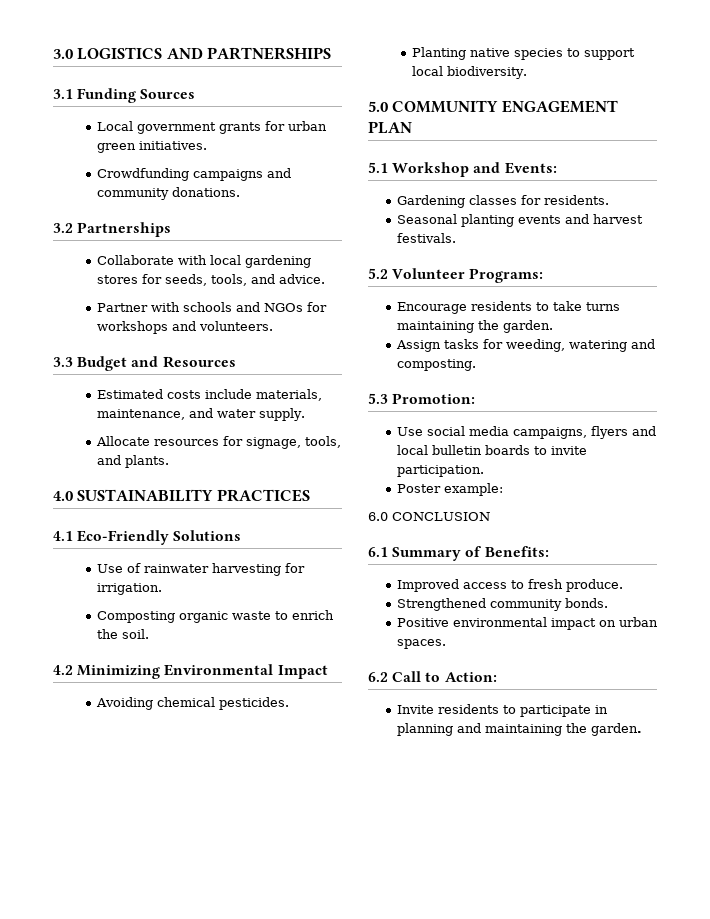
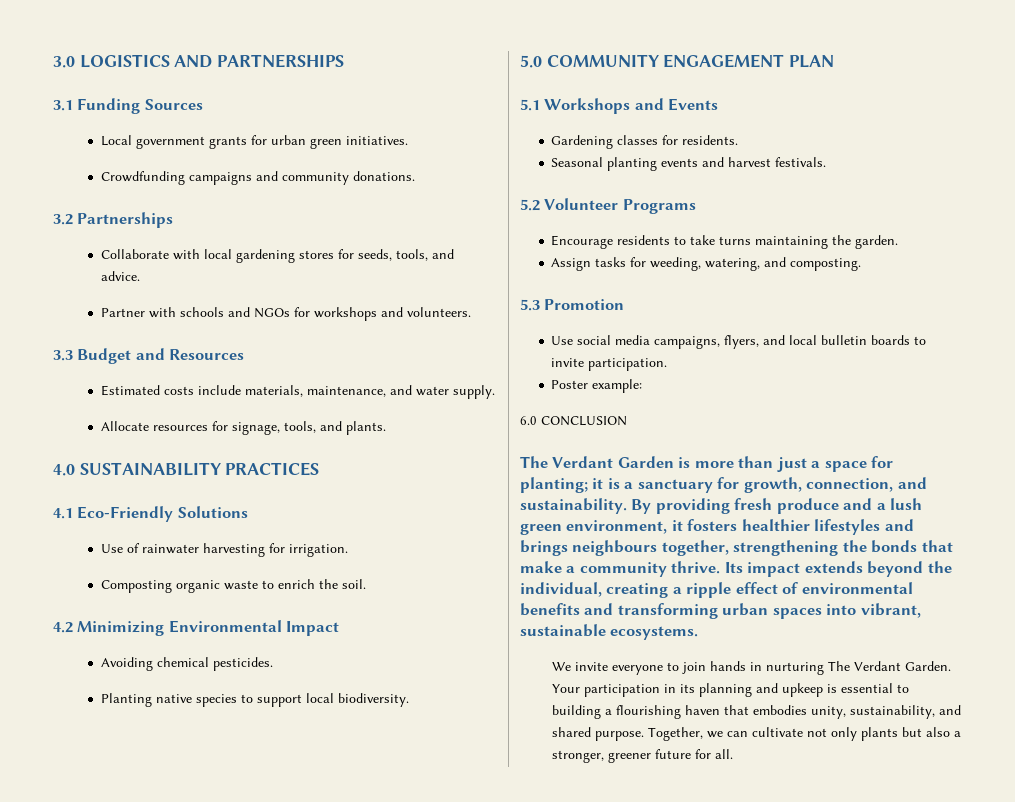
[392,162,557,177] Workshop and Events: -> [544,98,719,114] Workshops and Events
[469,268,544,283] Programs: -> [622,199,696,214] Programs
[568,340,627,352] watering -> [705,258,761,271] watering,
[392,393,476,404] Promotion: -> [544,299,625,310] Promotion
[590,426,628,439] flyers -> [724,335,760,349] flyers,
[368,546,549,561] [396,579,623,592] [396,598,608,611] [396,617,658,630] [396,639,446,649] [368,671,497,682] [396,704,608,717] [396,723,642,736] 6.1 Summary of Benefits: // Improved access to fresh produce. // Strengthened community bonds. // Positive environmental impact on urban spaces. // 6.2 Call to Action: // Invite residents to participate in planning and maintaining the garden. -> [520,456,894,472] [520,477,927,493] [520,498,923,514] [520,519,914,535] [520,540,953,556] [520,561,952,577] [520,582,913,598] [520,603,921,619] [520,624,699,640] [552,661,952,675] [552,683,910,697] [552,705,962,719] [552,727,962,741] [552,749,734,763] The Verdant Garden is more than just a space for planting; it is a sanctuary for growth, connection, and sustainability. By providing fresh produce and a lush green environment, it fosters healthier lifestyles and brings neighbours together, strengthening the bonds that make a community thrive. Its impact extends beyond the individual, creating a ripple effect of environmental benefits and transforming urban spaces into vibrant, sustainable ecosystems. // We invite everyone to join hands in nurturing The Verdant Garden. Your participation in its planning and upkeep is essential to building a flourishing haven that embodies unity, sustainability, and shared purpose. Together, we can cultivate not only plants but also a stronger, greener future for all.

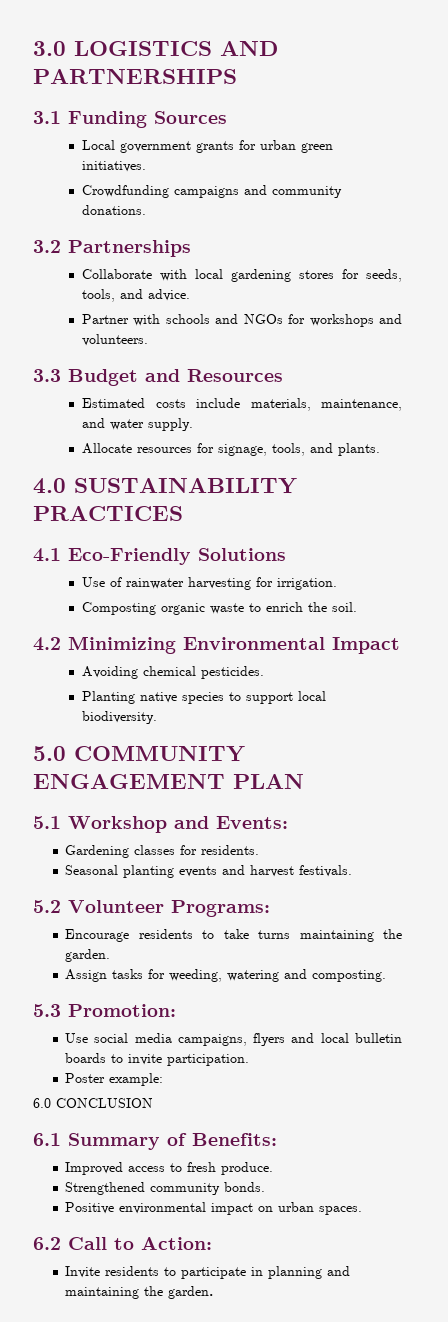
[544,98,719,114] Workshops and Events -> [68,816,288,833] Workshop and Events:
[622,199,696,214] Programs -> [171,900,270,917] Programs:
[705,258,761,271] watering, -> [227,970,280,982] watering
[544,299,625,310] Promotion -> [68,1004,176,1017] Promotion:
[724,335,760,349] flyers, -> [253,1033,286,1046] flyers
[520,456,894,472] [520,477,927,493] [520,498,923,514] [520,519,914,535] [520,540,953,556] [520,561,952,577] [520,582,913,598] [520,603,921,619] [520,624,699,640] [552,661,952,675] [552,683,910,697] [552,705,962,719] [552,727,962,741] [552,749,734,763] The Verdant Garden is more than just a space for planting; it is a sanctuary for growth, connection, and sustainability. By providing fresh produce and a lush green environment, it fosters healthier lifestyles and brings neighbours together, strengthening the bonds that make a community thrive. Its impact extends beyond the individual, creating a ripple effect of environmental benefits and transforming urban spaces into vibrant, sustainable ecosystems. // We invite everyone to join hands in nurturing The Verdant Garden. Your participation in its planning and upkeep is essential to building a flourishing haven that embodies unity, sustainability, and shared purpose. Together, we can cultivate not only plants but also a stronger, greener future for all. -> [33,1133,277,1150] [65,1162,274,1175] [65,1182,266,1195] [65,1202,363,1215] [33,1237,212,1250] [65,1266,351,1279] [65,1286,214,1299] 6.1 Summary of Benefits: // Improved access to fresh produce. // Strengthened community bonds. // Positive environmental impact on urban spaces. // 6.2 Call to Action: // Invite residents to participate in planning and maintaining the garden.

